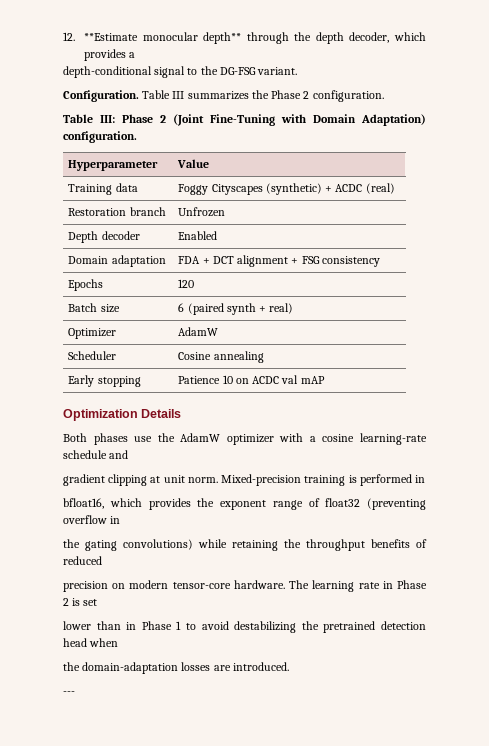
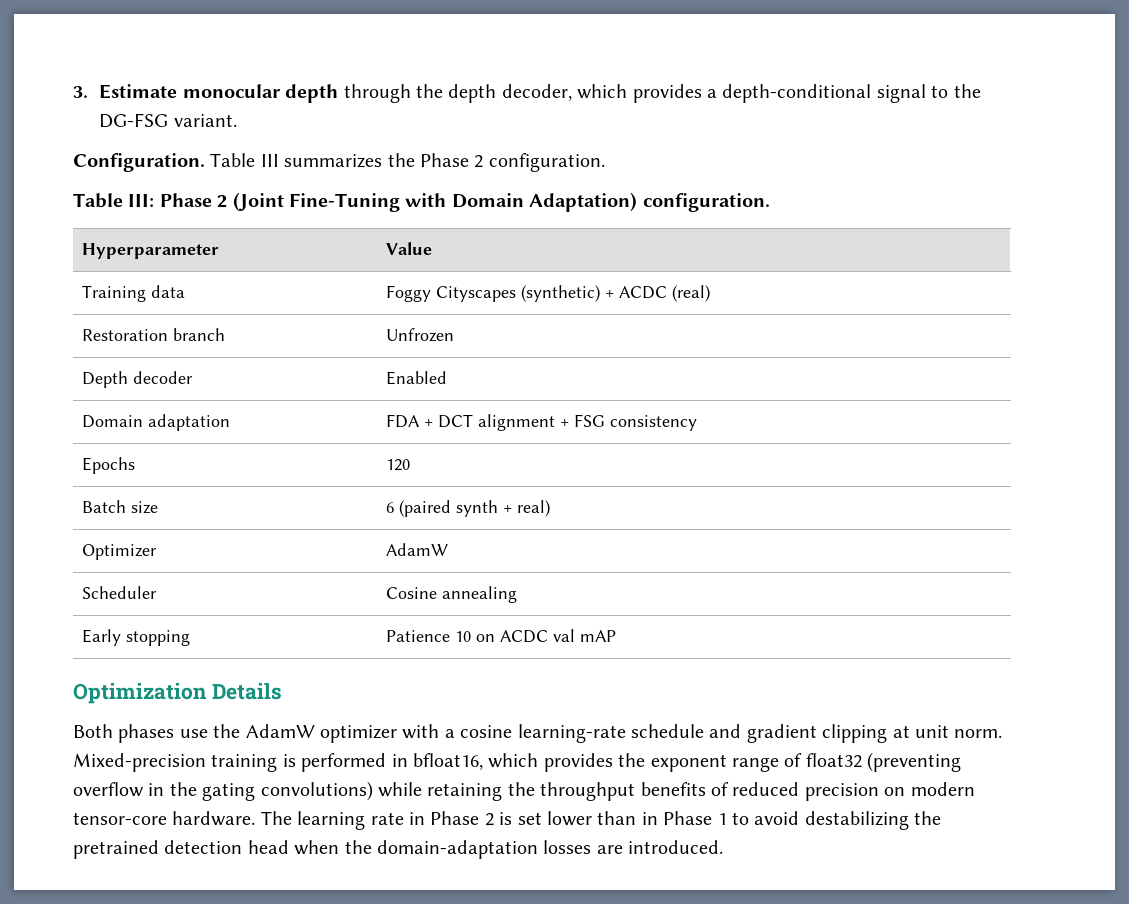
[63,32,242,44] 12. **Estimate monocular depth** -> [73,84,339,103] 3. Estimate monocular depth
(136, 55) // -> (717, 93) none
(129, 454) // -> (742, 731) none
(426, 479) // -> (408, 760) none
(121, 520) // -> (165, 789) none
(102, 560) // -> (800, 789) none
(98, 602) // -> (542, 818) none
(119, 642) // -> (340, 847) none
[63,691,75,695] // --- -> (724, 847) none

